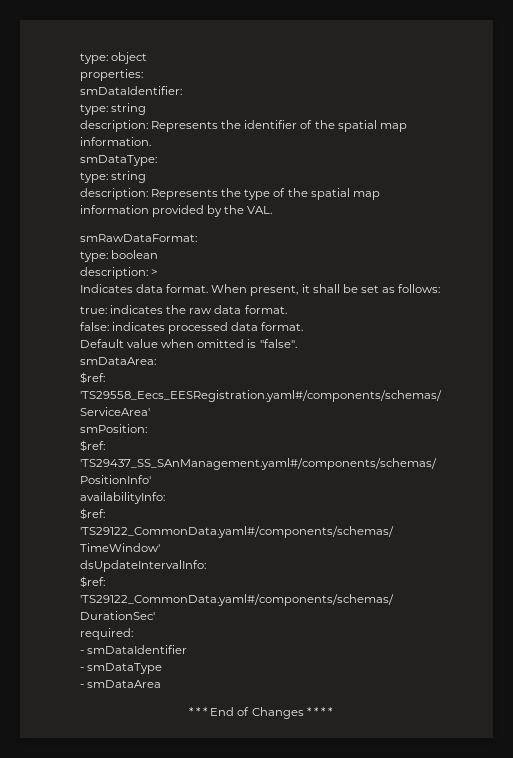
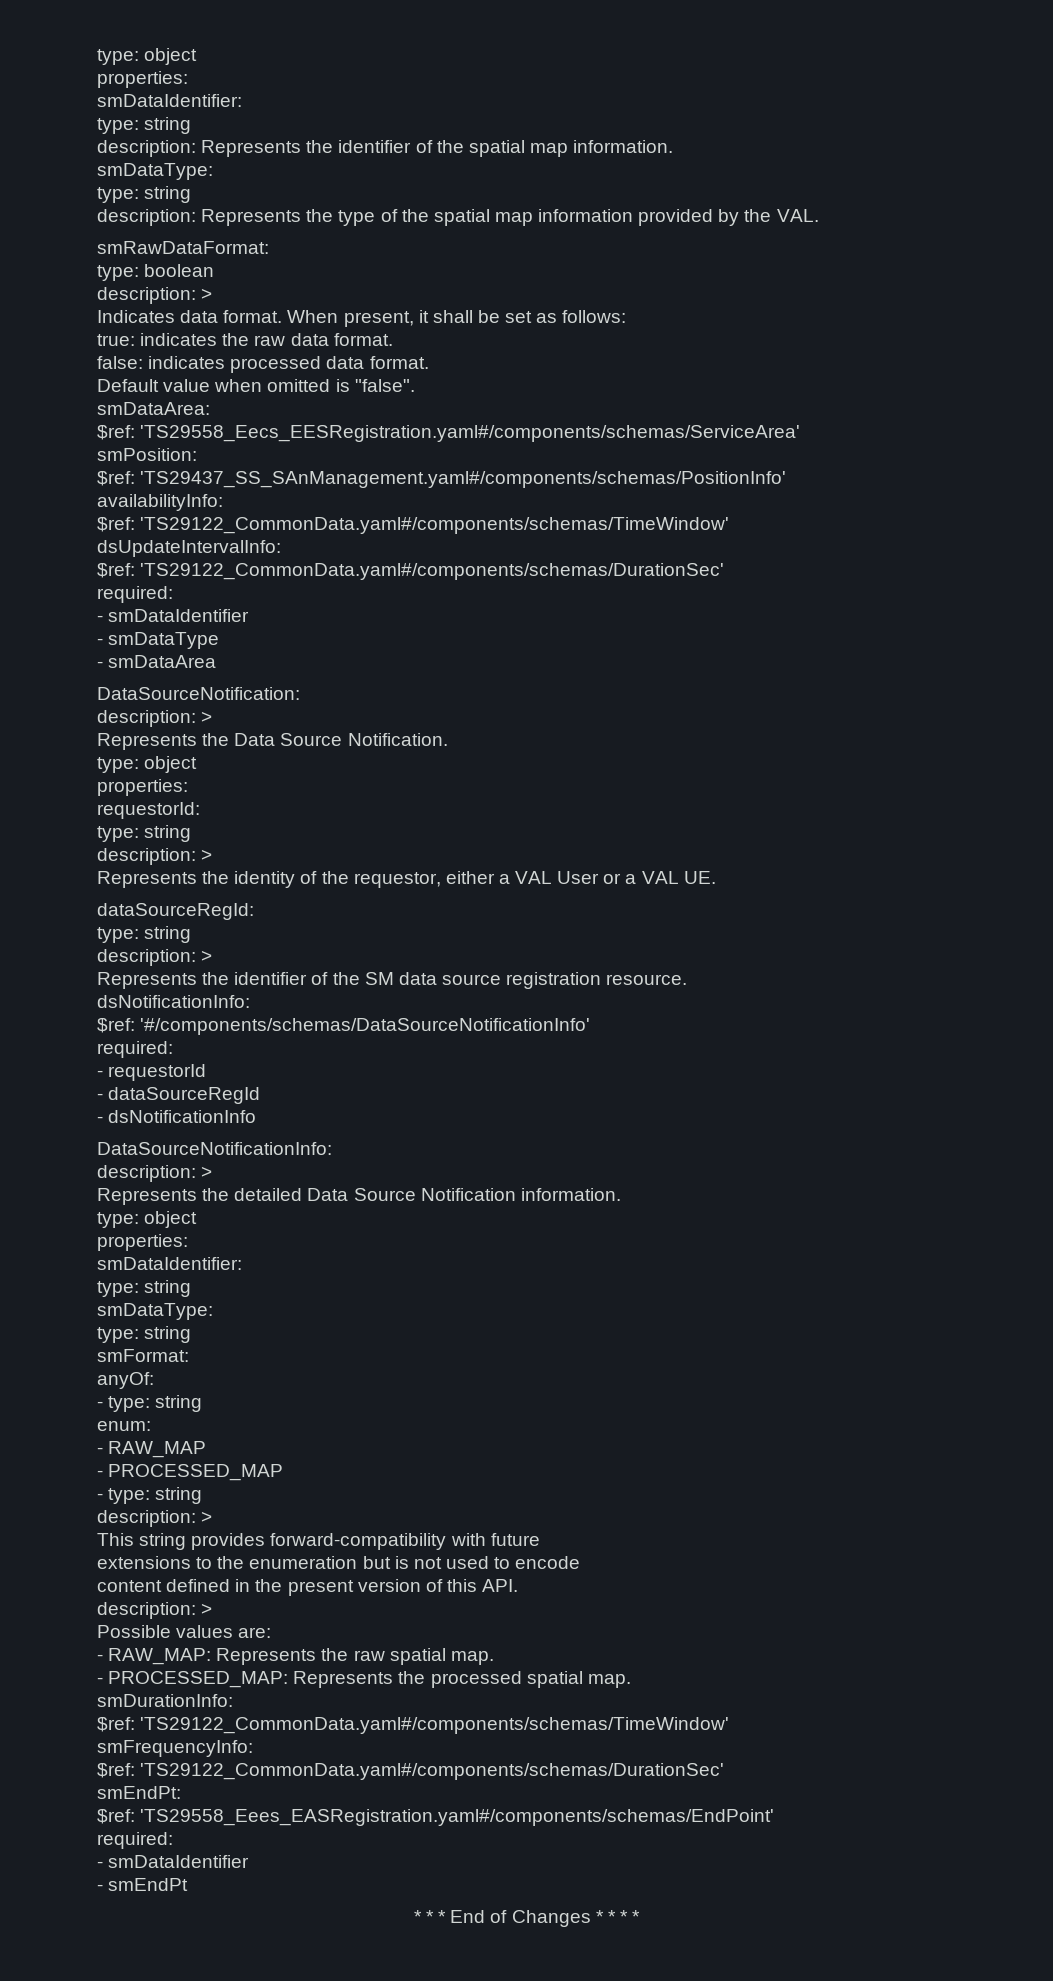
(162, 684) none -> [97,687,300,700] [97,710,213,727] [97,733,448,750] [97,756,198,773] [97,779,188,796] [97,802,200,819] [97,825,192,842] [97,848,213,865] [97,871,716,888] [97,903,254,920] [97,926,192,943] [97,949,213,966] [97,972,688,989] [97,995,250,1008] [97,1018,591,1035] [97,1041,173,1058] [97,1064,207,1081] [97,1087,261,1104] [97,1110,257,1123] [97,1142,332,1155] [97,1165,213,1182] [97,1188,621,1205] [97,1211,198,1228] [97,1234,188,1251] [97,1257,242,1270] [97,1280,192,1297] [97,1303,213,1320] [97,1326,192,1343] [97,1349,189,1362] [97,1372,154,1389] [97,1395,203,1412] [97,1421,151,1431] [97,1441,207,1458] [97,1464,284,1481] [97,1487,203,1504] [97,1510,213,1527] [97,1533,540,1550] [97,1556,581,1569] [97,1579,519,1596] [97,1602,213,1619] [97,1625,272,1638] [97,1648,494,1665] [97,1671,631,1688] [97,1694,233,1707] [97,1717,730,1734] [97,1740,253,1757] [97,1763,725,1780] [97,1786,181,1799] [97,1809,775,1826] [97,1832,173,1849] [97,1855,250,1868] [97,1878,189,1891] // DataSourceNotification: // description: > // Represents the Data Source Notification. // type: object // properties: // requestorId: // type: string // description: > // Represents the identity of the requestor, either a VAL User or a VAL UE. // dataSourceRegId: // type: string // description: > // Represents the identifier of the SM data source registration resource. // dsNotificationInfo: // $ref: '#/components/schemas/DataSourceNotificationInfo' // required: // - requestorId // - dataSourceRegId // - dsNotificationInfo // DataSourceNotificationInfo: // description: > // Represents the detailed Data Source Notification information. // type: object // properties: // smDataIdentifier: // type: string // smDataType: // type: string // smFormat: // anyOf: // - type: string // enum: // - RAW_MAP // - PROCESSED_MAP // - type: string // description: > // This string provides forward-compatibility with future // extensions to the enumeration but is not used to encode // content defined in the present version of this API. // description: > // Possible values are: // - RAW_MAP: Represents the raw spatial map. // - PROCESSED_MAP: Represents the processed spatial map. // smDurationInfo: // $ref: 'TS29122_CommonData.yaml#/components/schemas/TimeWindow' // smFrequencyInfo: // $ref: 'TS29122_CommonData.yaml#/components/schemas/DurationSec' // smEndPt: // $ref: 'TS29558_Eees_EASRegistration.yaml#/components/schemas/EndPoint' // required: // - smDataIdentifier // - smEndPt

